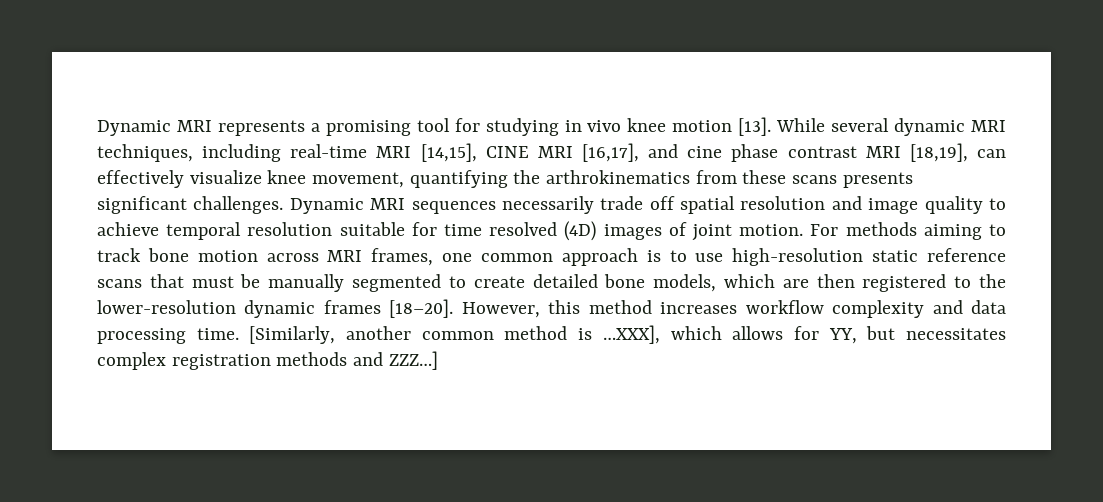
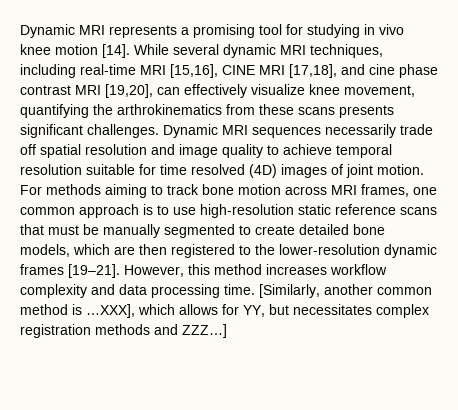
[738,117,772,136] [13]. -> [102,44,130,58] [14].
[420,143,477,162] [14,15], -> [170,64,218,78] [15,16],
[582,143,640,162] [16,17], -> [289,64,337,78] [17,18],
[909,143,968,162] [18,19], -> [105,84,153,98] [19,20],
[389,299,454,318] [18–20]. -> [68,264,120,278] [19–21].

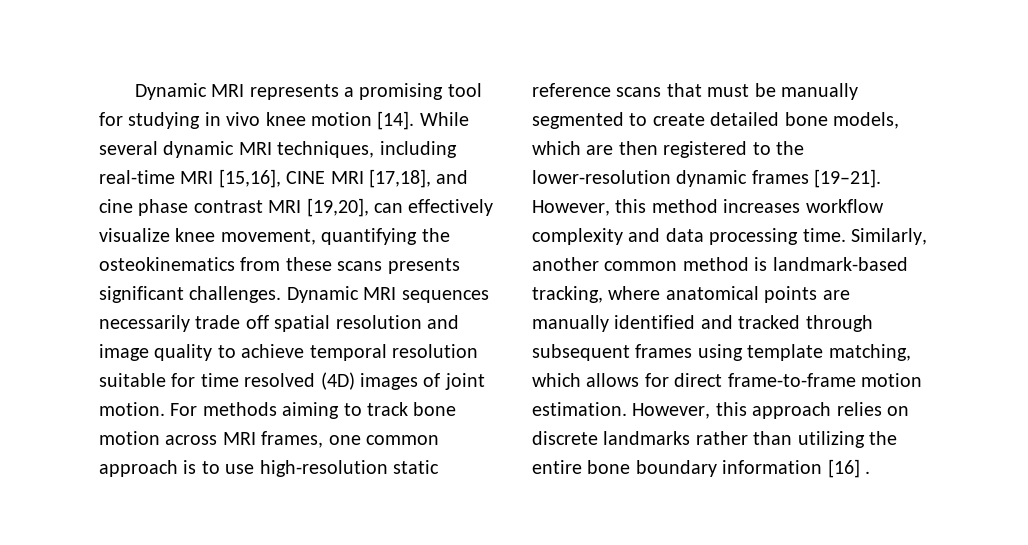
[117,104,222,115] arthrokinematics -> [99,257,235,271] osteokinematics
[259,284,320,298] [Similarly, -> [851,228,927,245] Similarly,
[86,304,429,318] [20,324,227,338] …XXX], which allows for YY, but necessitates complex registration methods and ZZZ…] -> [772,257,908,271] [532,286,850,303] [532,315,873,332] [532,344,911,361] [532,373,922,387] [532,402,909,419] [532,431,897,448] [532,459,870,478] landmark-based tracking, where anatomical points are manually identified and tracked through subsequent frames using template matching, which allows for direct frame-to-frame motion estimation. However, this approach relies on discrete landmarks rather than utilizing the entire bone boundary information [16] .

